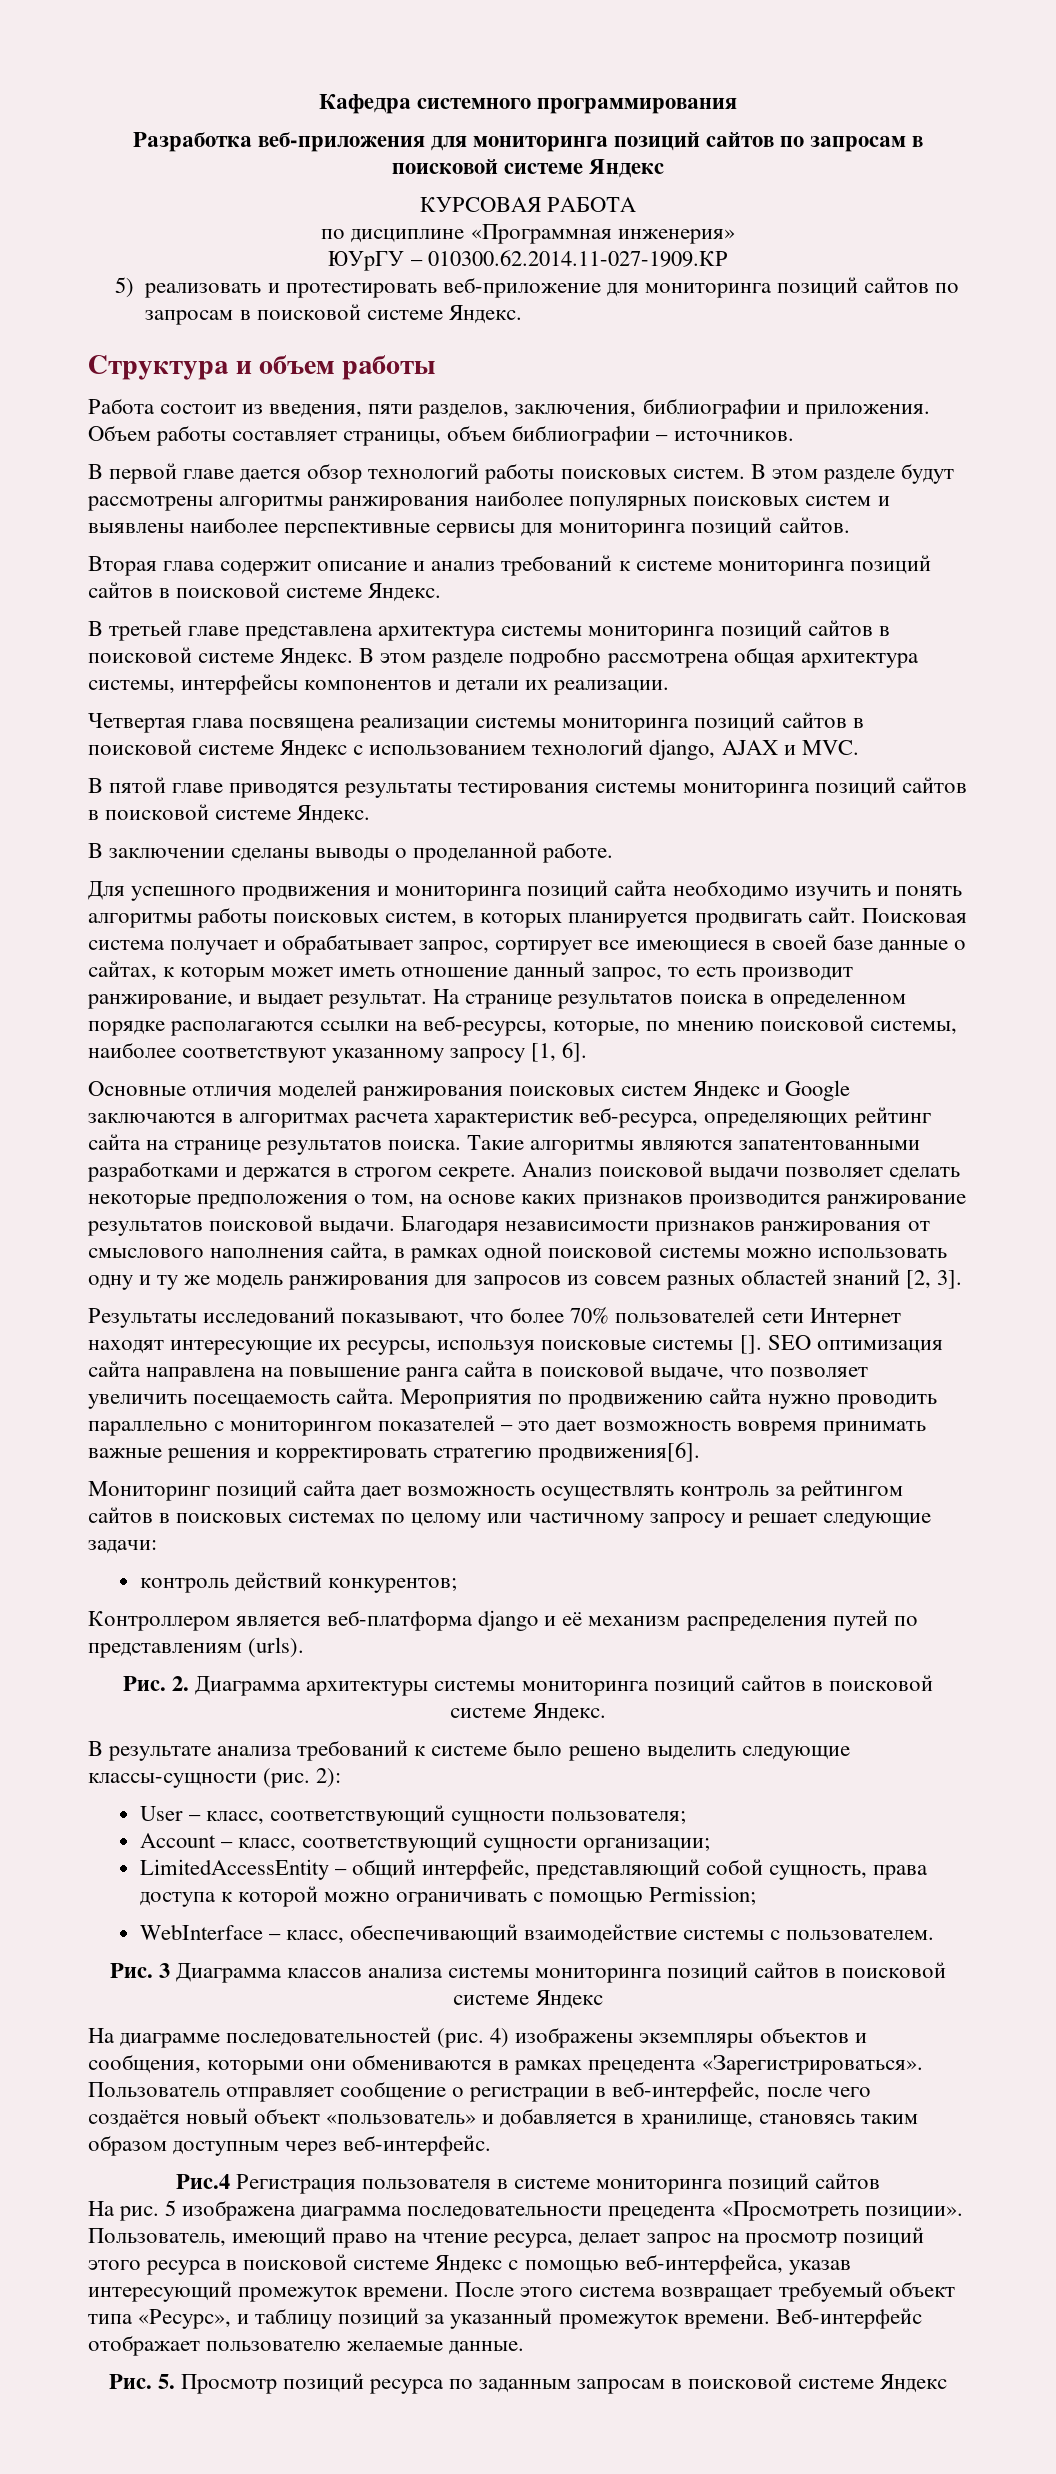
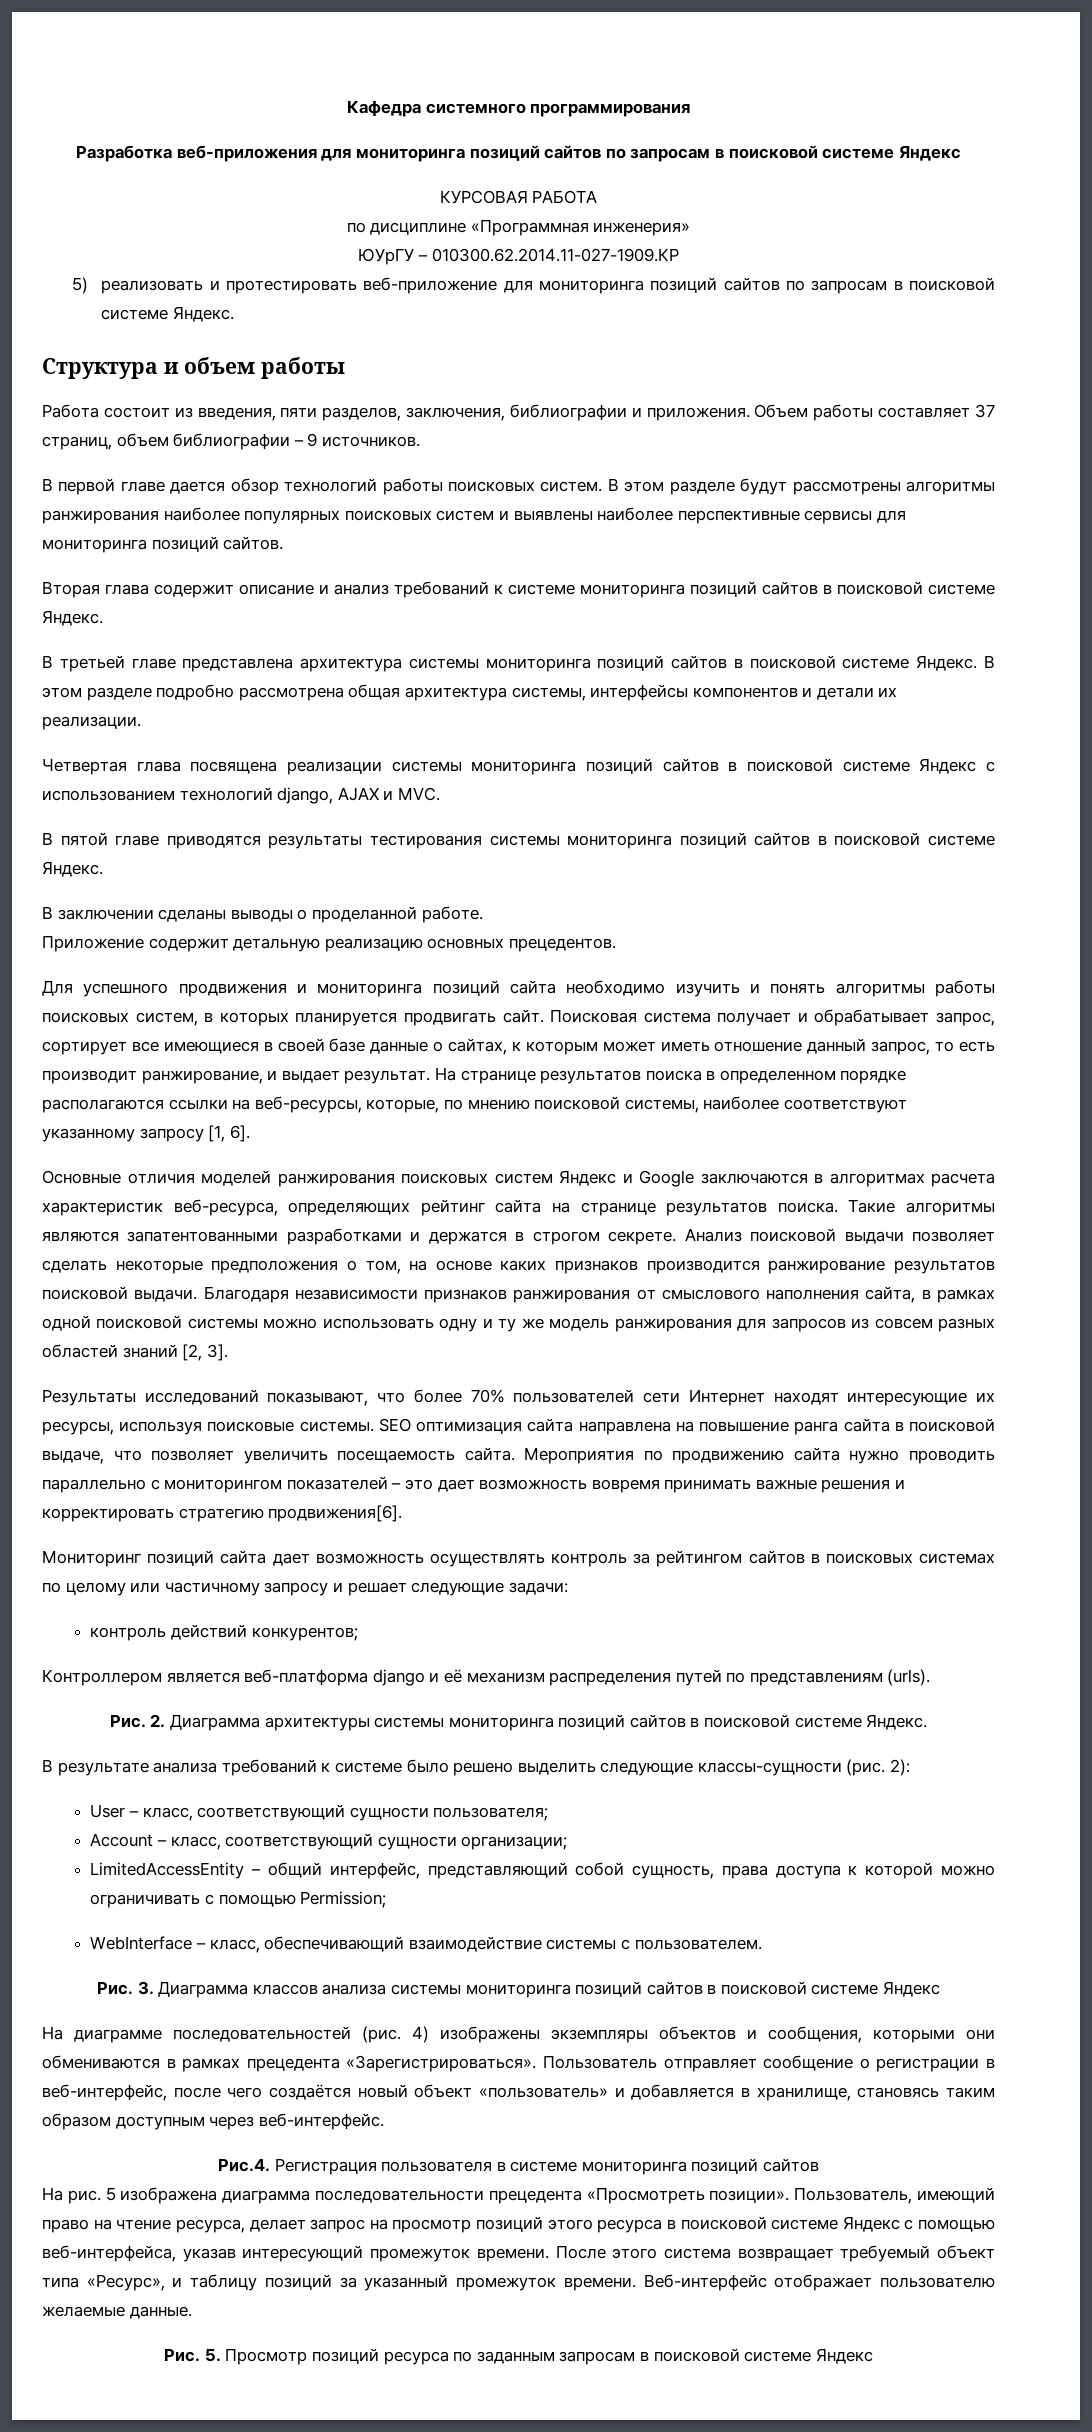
[343,431,442,446] страницы, -> [974,404,995,418] [42,436,112,450] 37 страниц,
(669, 438) none -> [307,433,318,447] 9
(614, 852) none -> [42,935,616,952] // Приложение содержит детальную реализацию основных прецедентов.
[652,1335,762,1354] системы []. -> [299,1421,374,1432] системы.
[158,1963,170,1978] 3 -> [137,1981,154,1995] 3.
[175,2174,230,2189] Рис.4 -> [217,2158,270,2172] Рис.4.

